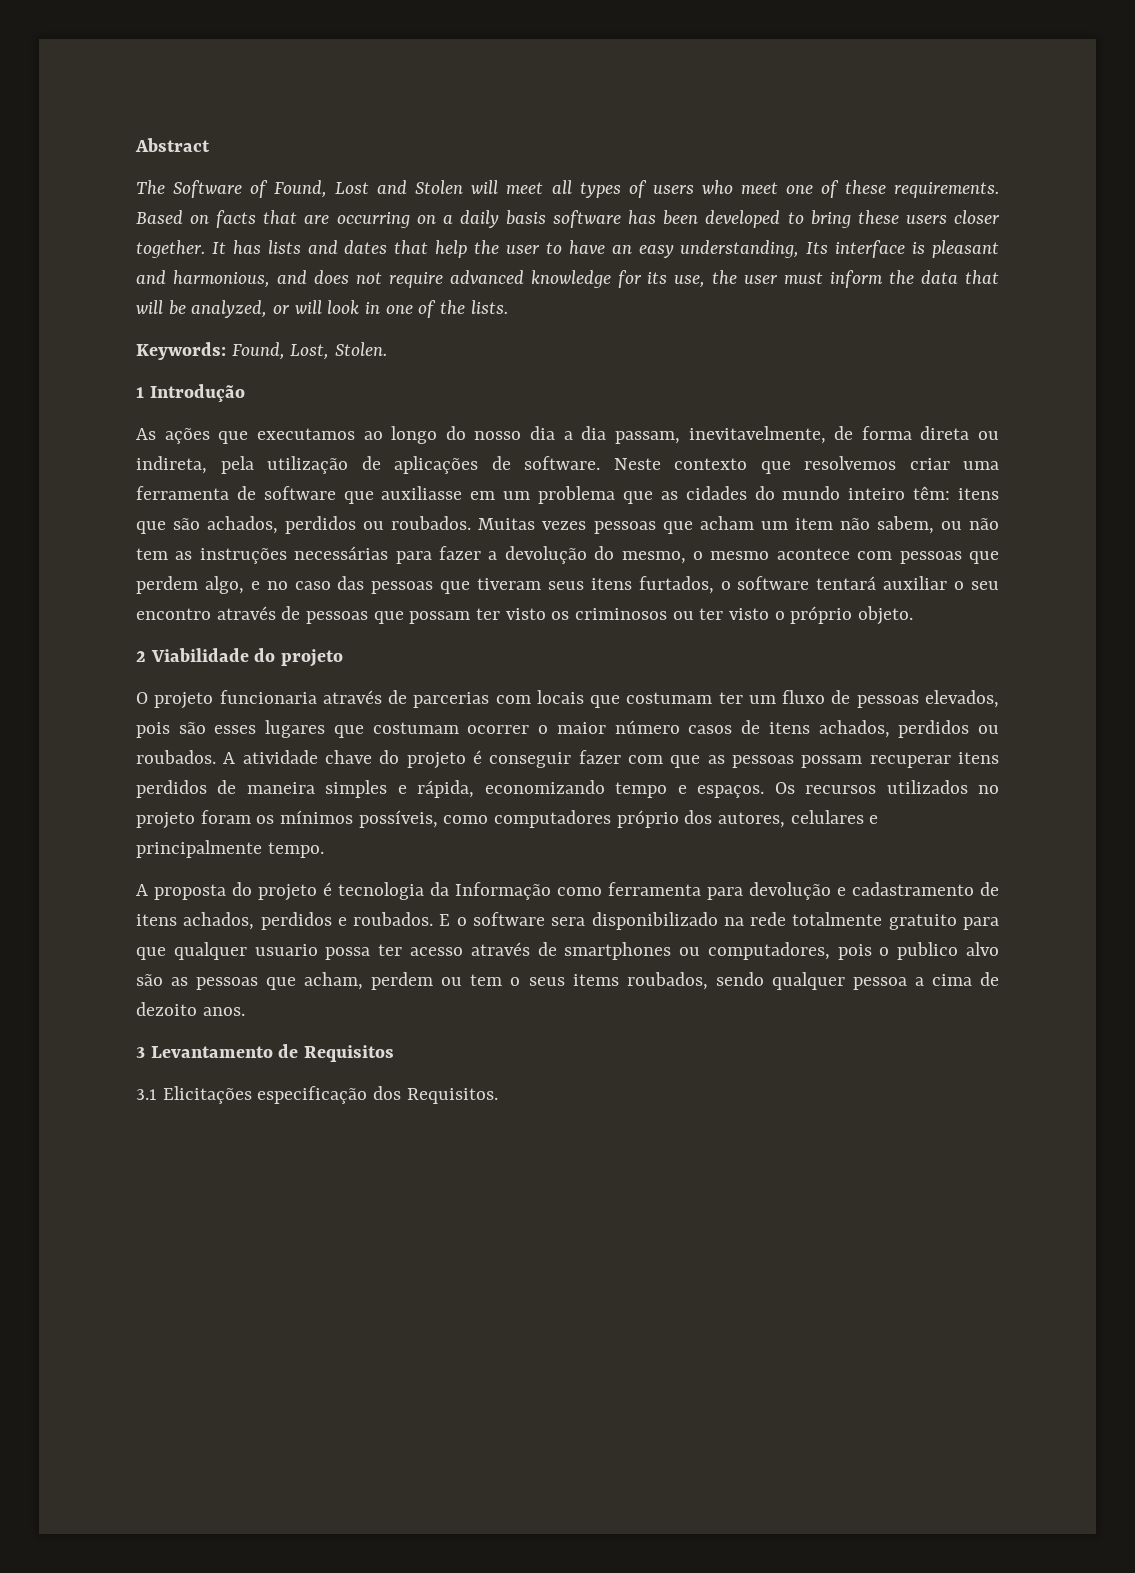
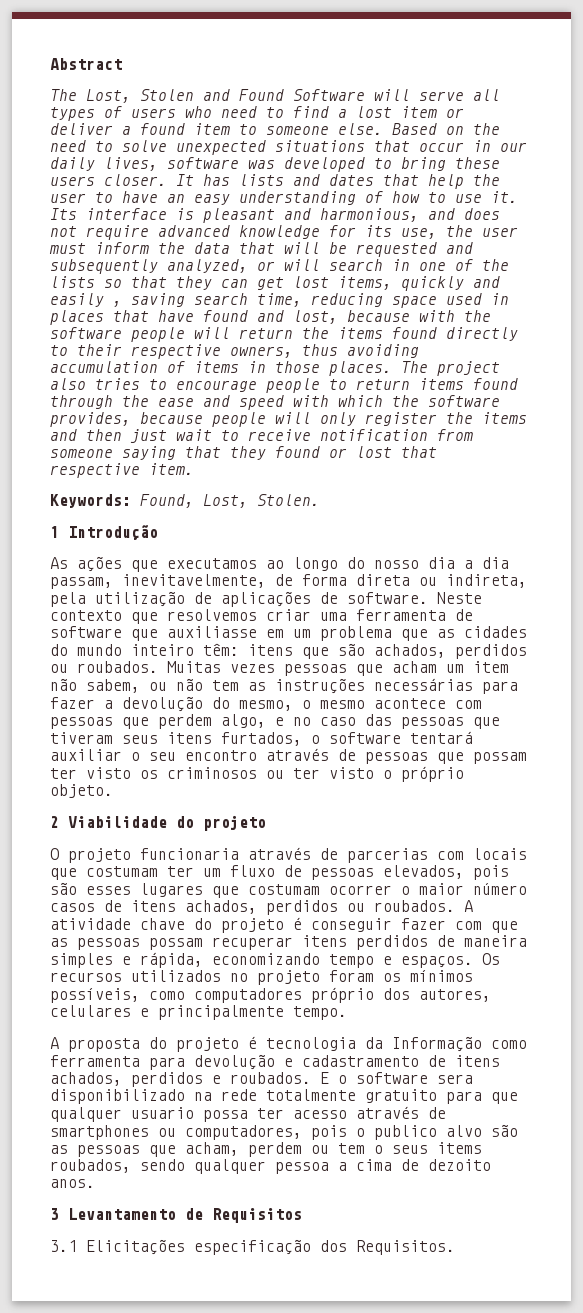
[173,180,544,198] Software of Found, Lost and Stolen will meet -> [86,89,464,103] Lost, Stolen and Found Software will serve
[740,180,999,198] [136,210,699,228] meet one of these requirements. Based on facts that are occurring on a daily basis software has been -> [221,106,464,118] [50,123,500,135] [50,140,527,155] [50,157,275,171] need to find a lost item or deliver a found item to someone else. Based on the need to solve unexpected situations that occur in our daily lives, software was
[953,210,1000,224] [136,240,205,258] closer together. -> [104,174,167,186] closer.
[680,240,800,258] understanding, -> [239,191,518,205] understanding of how to use it.
(186, 307) none -> [356,242,473,257] [50,259,158,274] requested and subsequently
[327,300,360,314] look -> [329,259,383,271] search
[470,300,508,314] lists. -> [50,276,500,291] [50,293,509,308] [50,310,491,325] [50,327,518,342] [50,344,419,359] [50,361,500,376] [50,378,518,393] [50,395,500,410] [50,412,527,427] [50,429,473,443] [50,446,437,460] [50,463,194,478] lists so that they can get lost items, quickly and easily , saving search time, reducing space used in places that have found and lost, because with the software people will return the items found directly to their respective owners, thus avoiding accumulation of items in those places. The project also tries to encourage people to return items found through the ease and speed with which the software provides, because people will only register the items and then just wait to receive notification from someone saying that they found or lost that respective item.

